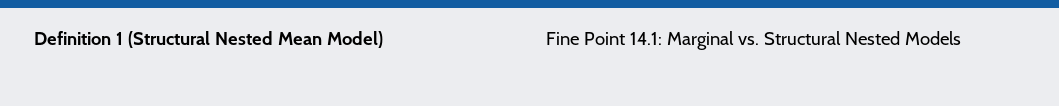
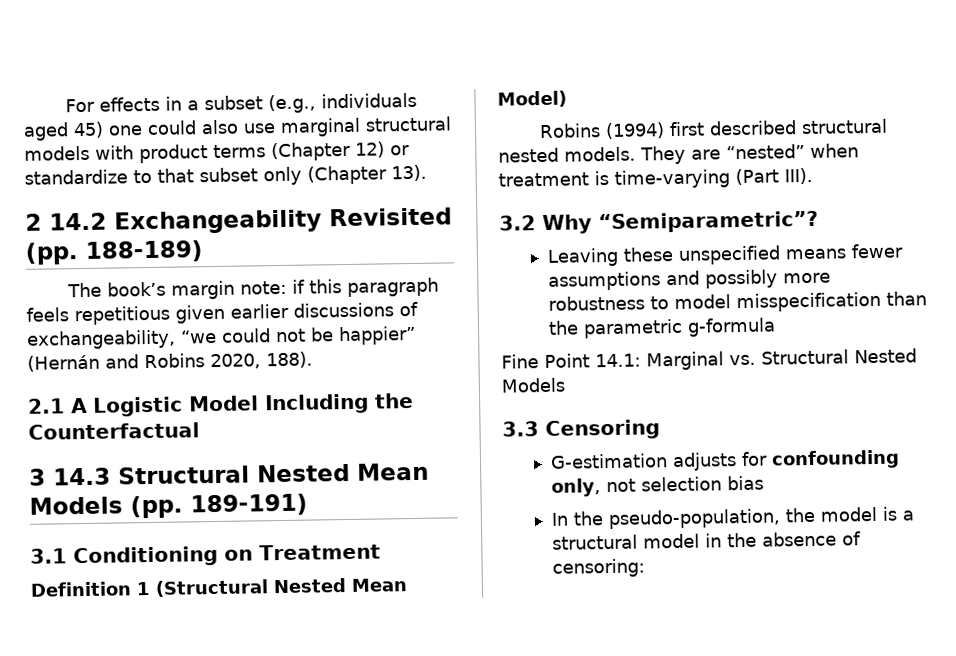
(34, 38) none -> [65,92,418,114] [23,116,451,141] [24,141,410,164] [24,164,427,186] [25,207,452,235] [25,240,203,265] [67,277,440,300] [26,301,418,326] [27,325,416,350] [27,351,313,372] [28,392,414,417] [28,422,200,440] [29,462,429,486] [29,493,308,519] [30,543,381,568] For effects in a subset (e.g., individuals aged 45) one could also use marginal structural models with product terms (Chapter 12) or standardize to that subset only (Chapter 13). // 2 14.2 Exchangeability Revisited (pp. 188-189) // The book’s margin note: if this paragraph feels repetitious given earlier discussions of exchangeability, “we could not be happier” (Hernán and Robins 2020, 188). // 2.1 A Logistic Model Including the Counterfactual // 3 14.3 Structural Nested Mean Models (pp. 189-191) // 3.1 Conditioning on Treatment //
(383, 39) none -> [539,118,889,140] [498,143,859,165] [498,167,813,189] [499,210,819,235] [546,243,903,267] [547,269,831,291] [547,291,927,313] [547,317,776,339] // Robins (1994) first described structural nested models. They are “nested” when treatment is time-varying (Part III). // 3.2 Why “Semiparametric”? // Leaving these unspecified means fewer assumptions and possibly more robustness to model misspecification than the parametric g-formula
(961, 38) none -> [502,419,660,440] [549,449,900,472] [550,475,764,497] [550,506,914,530] [551,531,861,550] [551,558,645,578] // 3.3 Censoring // G-estimation adjusts for confounding only, not selection bias // In the pseudo-population, the model is a structural model in the absence of censoring:

